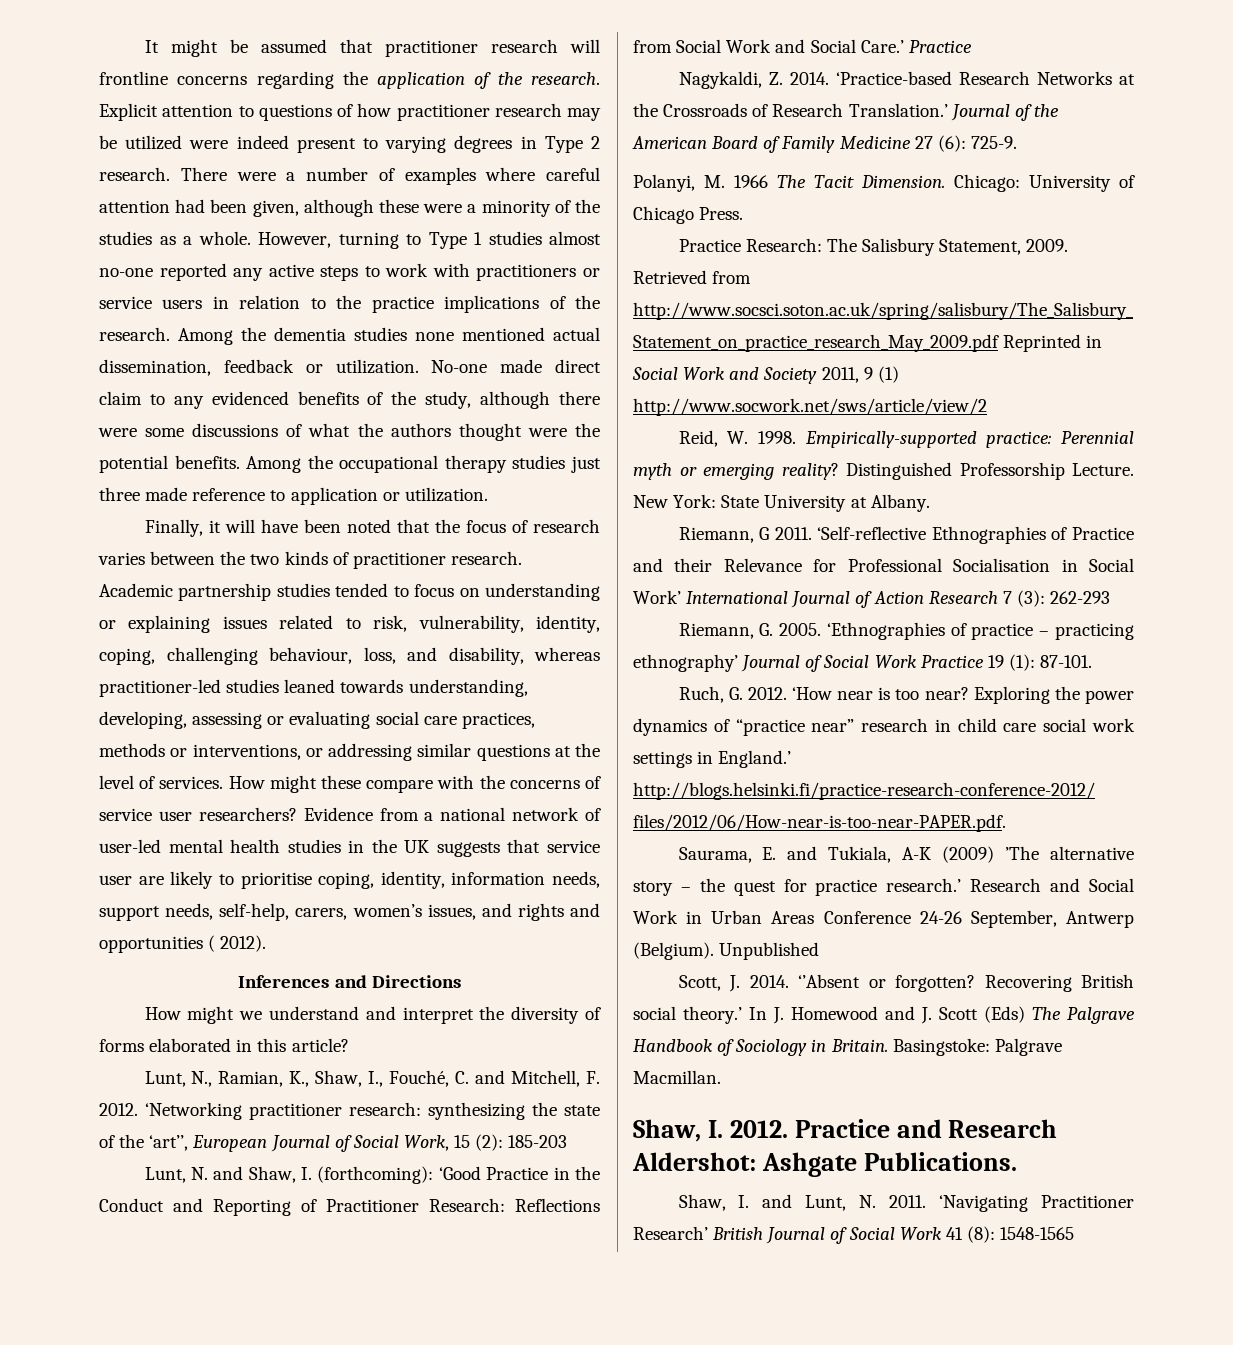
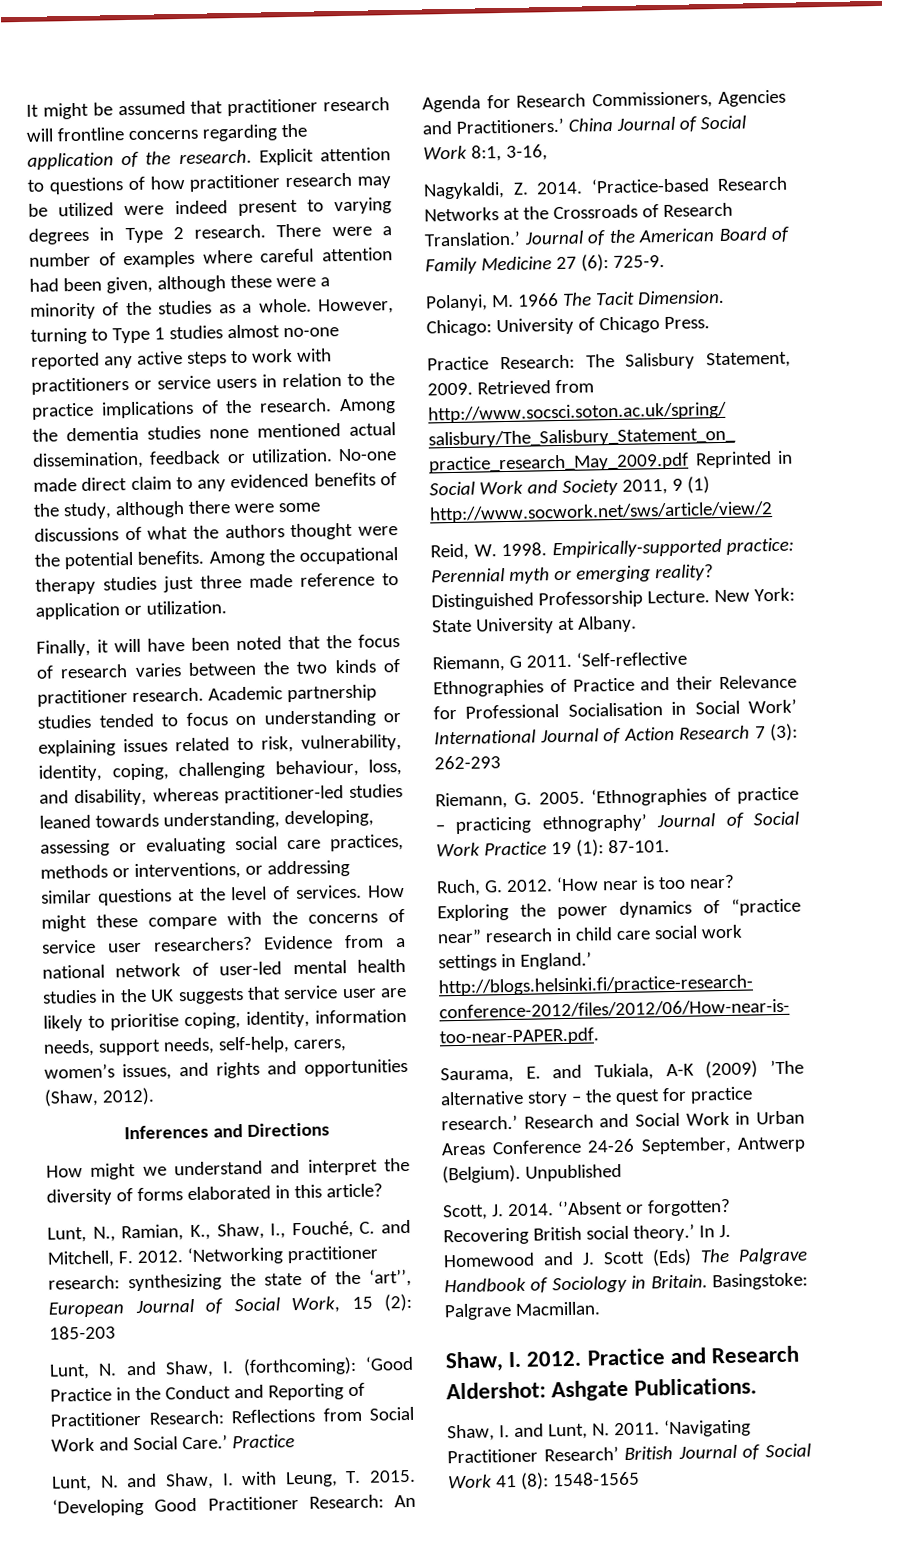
[208,935,216,952] ( -> [44,1088,99,1107] (Shaw,
(972, 46) none -> [51,1469,416,1492] [52,1494,416,1517] [422,89,786,113] [422,115,747,135] [423,144,548,162] // Lunt, N. and Shaw, I. with Leung, T. 2015. ‘Developing Good Practitioner Research: An Agenda for Research Commissioners, Agencies and Practitioners.’ China Journal of Social Work 8:1, 3-16,

